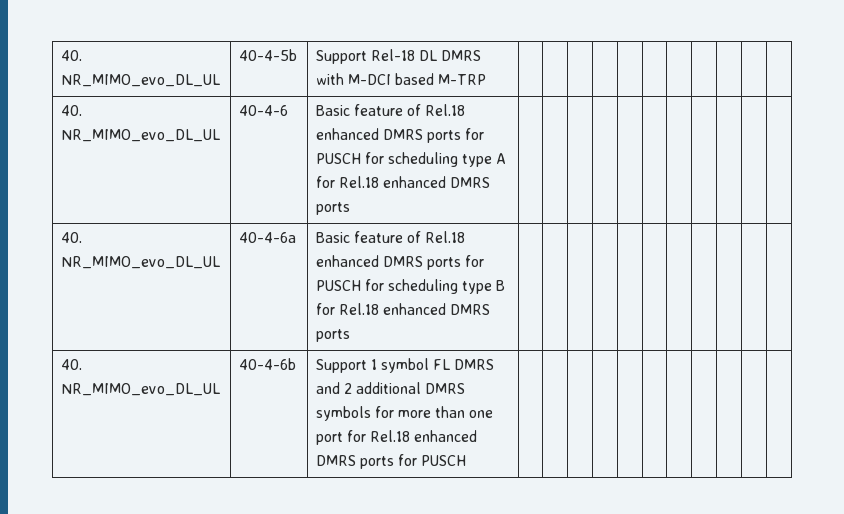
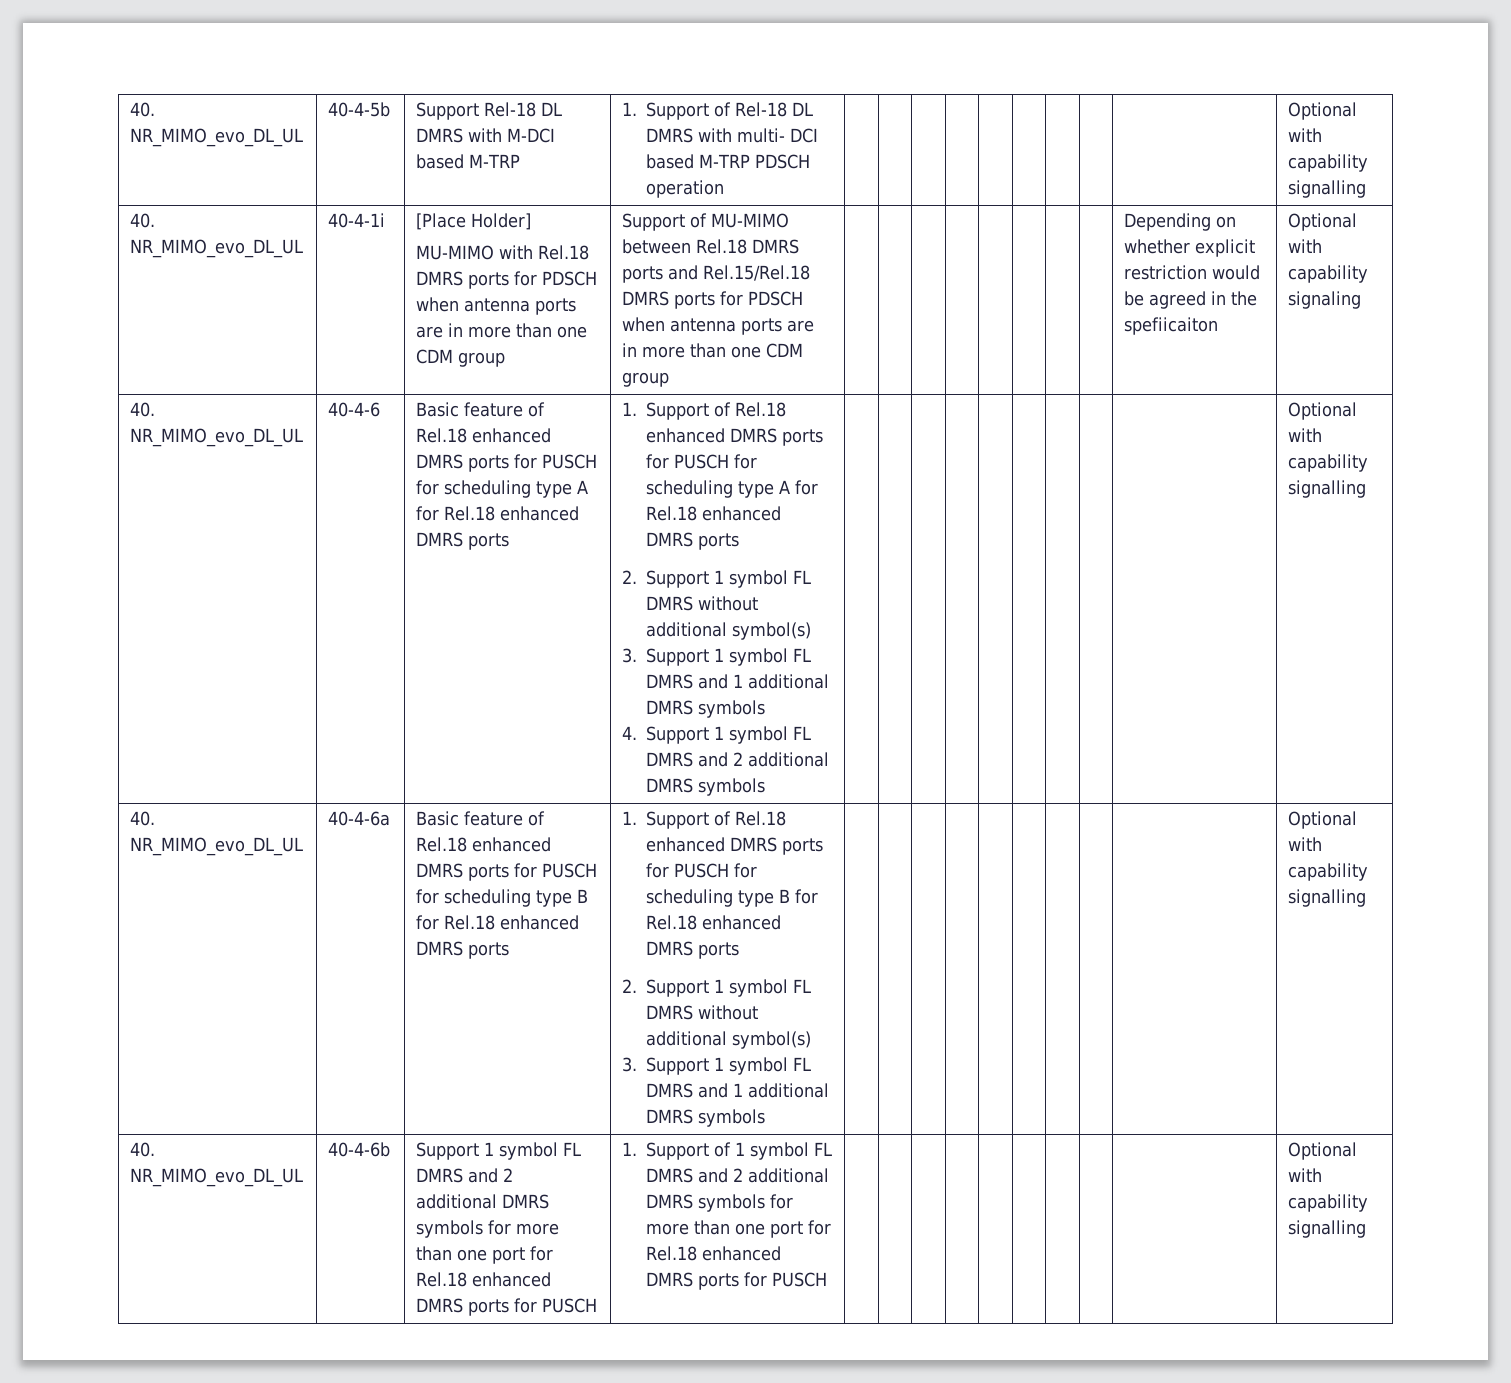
(487, 79) | | | | | | | | | | -> [622,102,814,120] [646,128,819,143] [646,154,811,169] [646,180,725,198] [1288,102,1358,120] [1288,128,1323,142] [1288,154,1369,172] [1288,180,1367,198] [130,213,156,228] [130,239,304,258] [328,213,386,228] [416,213,532,230] [416,245,590,260] [416,271,598,289] [416,297,577,315] [416,323,588,338] [416,349,506,367] [622,213,790,231] [622,239,800,254] [622,265,811,283] [622,291,804,309] [622,317,815,335] [622,343,804,358] [622,372,670,387] [1124,213,1237,231] [1124,239,1256,257] [1124,265,1261,280] [1124,291,1258,309] [1124,317,1219,335] [1288,213,1358,231] [1288,239,1323,253] [1288,265,1369,283] [1288,291,1362,309] 1. Support of Rel-18 DL DMRS with multi- DCI based M-TRP PDSCH operation | | | | | | | | | | Optional with capability signalling // 40. NR_MIMO_evo_DL_UL | 40-4-1i | [Place Holder] // MU-MIMO with Rel.18 DMRS ports for PDSCH when antenna ports are in more than one CDM group | Support of MU-MIMO between Rel.18 DMRS ports and Rel.15/Rel.18 DMRS ports for PDSCH when antenna ports are in more than one CDM group | | | | | | | | | Depending on whether explicit restriction would be agreed in the spefiicaiton | Optional with capability signaling
(350, 208) | | | | | | | | | | -> [622,402,787,420] [646,428,824,446] [646,454,758,469] [646,480,819,498] [646,506,782,521] [646,532,740,550] [622,570,812,588] [646,596,759,611] [646,622,812,640] [622,648,812,666] [646,674,830,689] [646,700,766,718] [622,726,812,744] [646,752,830,767] [646,778,766,796] [1288,402,1358,420] [1288,428,1323,442] [1288,454,1369,472] [1288,480,1367,498] 1. Support of Rel.18 enhanced DMRS ports for PUSCH for scheduling type A for Rel.18 enhanced DMRS ports // 2. Support 1 symbol FL DMRS without additional symbol(s) // 3. Support 1 symbol FL DMRS and 1 additional DMRS symbols // 4. Support 1 symbol FL DMRS and 2 additional DMRS symbols | | | | | | | | | | Optional with capability signalling
(350, 335) | | | | | | | | | | -> [622,811,787,829] [646,837,824,855] [646,863,758,878] [646,889,819,907] [646,915,782,930] [646,941,740,959] [622,979,812,997] [646,1005,759,1020] [646,1031,812,1049] [622,1057,812,1075] [646,1083,830,1098] [646,1109,766,1127] [1288,811,1358,829] [1288,837,1323,851] [1288,863,1369,881] [1288,889,1367,907] 1. Support of Rel.18 enhanced DMRS ports for PUSCH for scheduling type B for Rel.18 enhanced DMRS ports // 2. Support 1 symbol FL DMRS without additional symbol(s) // 3. Support 1 symbol FL DMRS and 1 additional DMRS symbols | | | | | | | | | | Optional with capability signalling
(467, 460) | | | | | | | | | | -> [622,1142,833,1160] [646,1168,830,1183] [646,1194,794,1212] [646,1220,832,1238] [646,1246,782,1261] [646,1272,828,1290] [1288,1142,1358,1160] [1288,1168,1323,1182] [1288,1194,1369,1212] [1288,1220,1367,1238] 1. Support of 1 symbol FL DMRS and 2 additional DMRS symbols for more than one port for Rel.18 enhanced DMRS ports for PUSCH | | | | | | | | | | Optional with capability signalling

